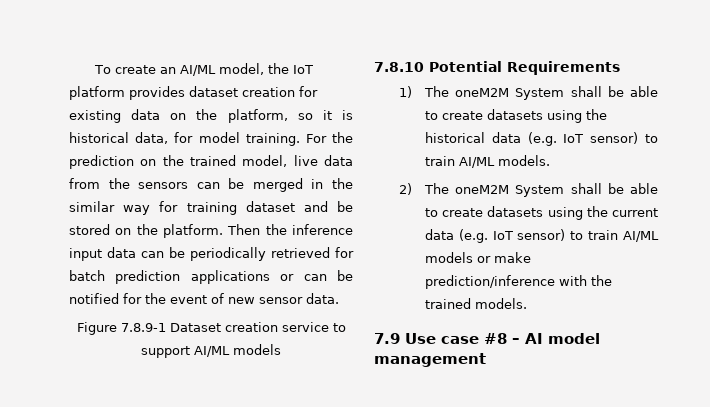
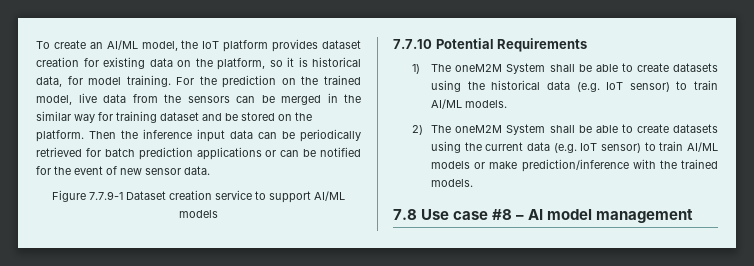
[120,323,166,332] 7.8.9-1 -> [89,191,123,200] 7.7.9-1
[374,62,424,72] 7.8.10 -> [393,39,432,49] 7.7.10
[374,333,400,344] 7.9 -> [393,209,417,220] 7.8

